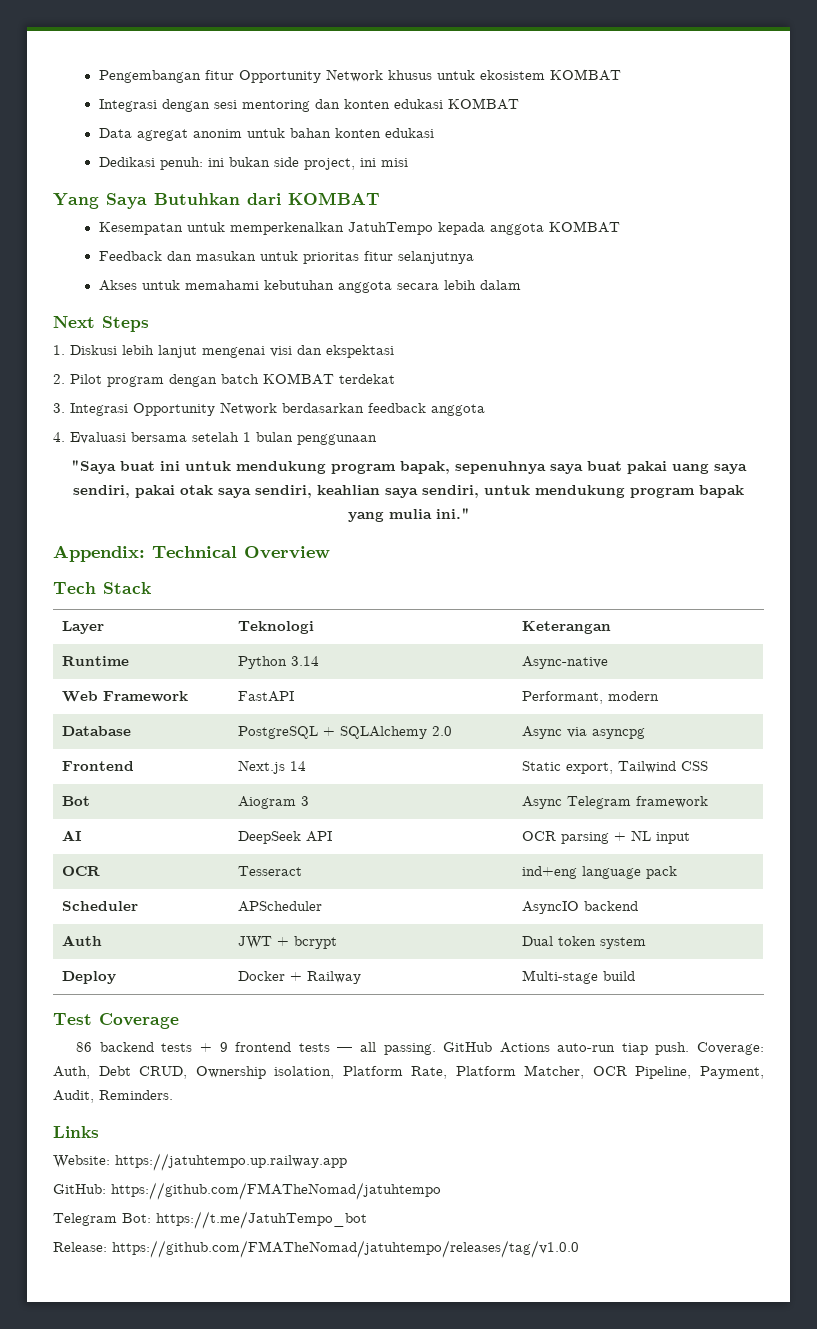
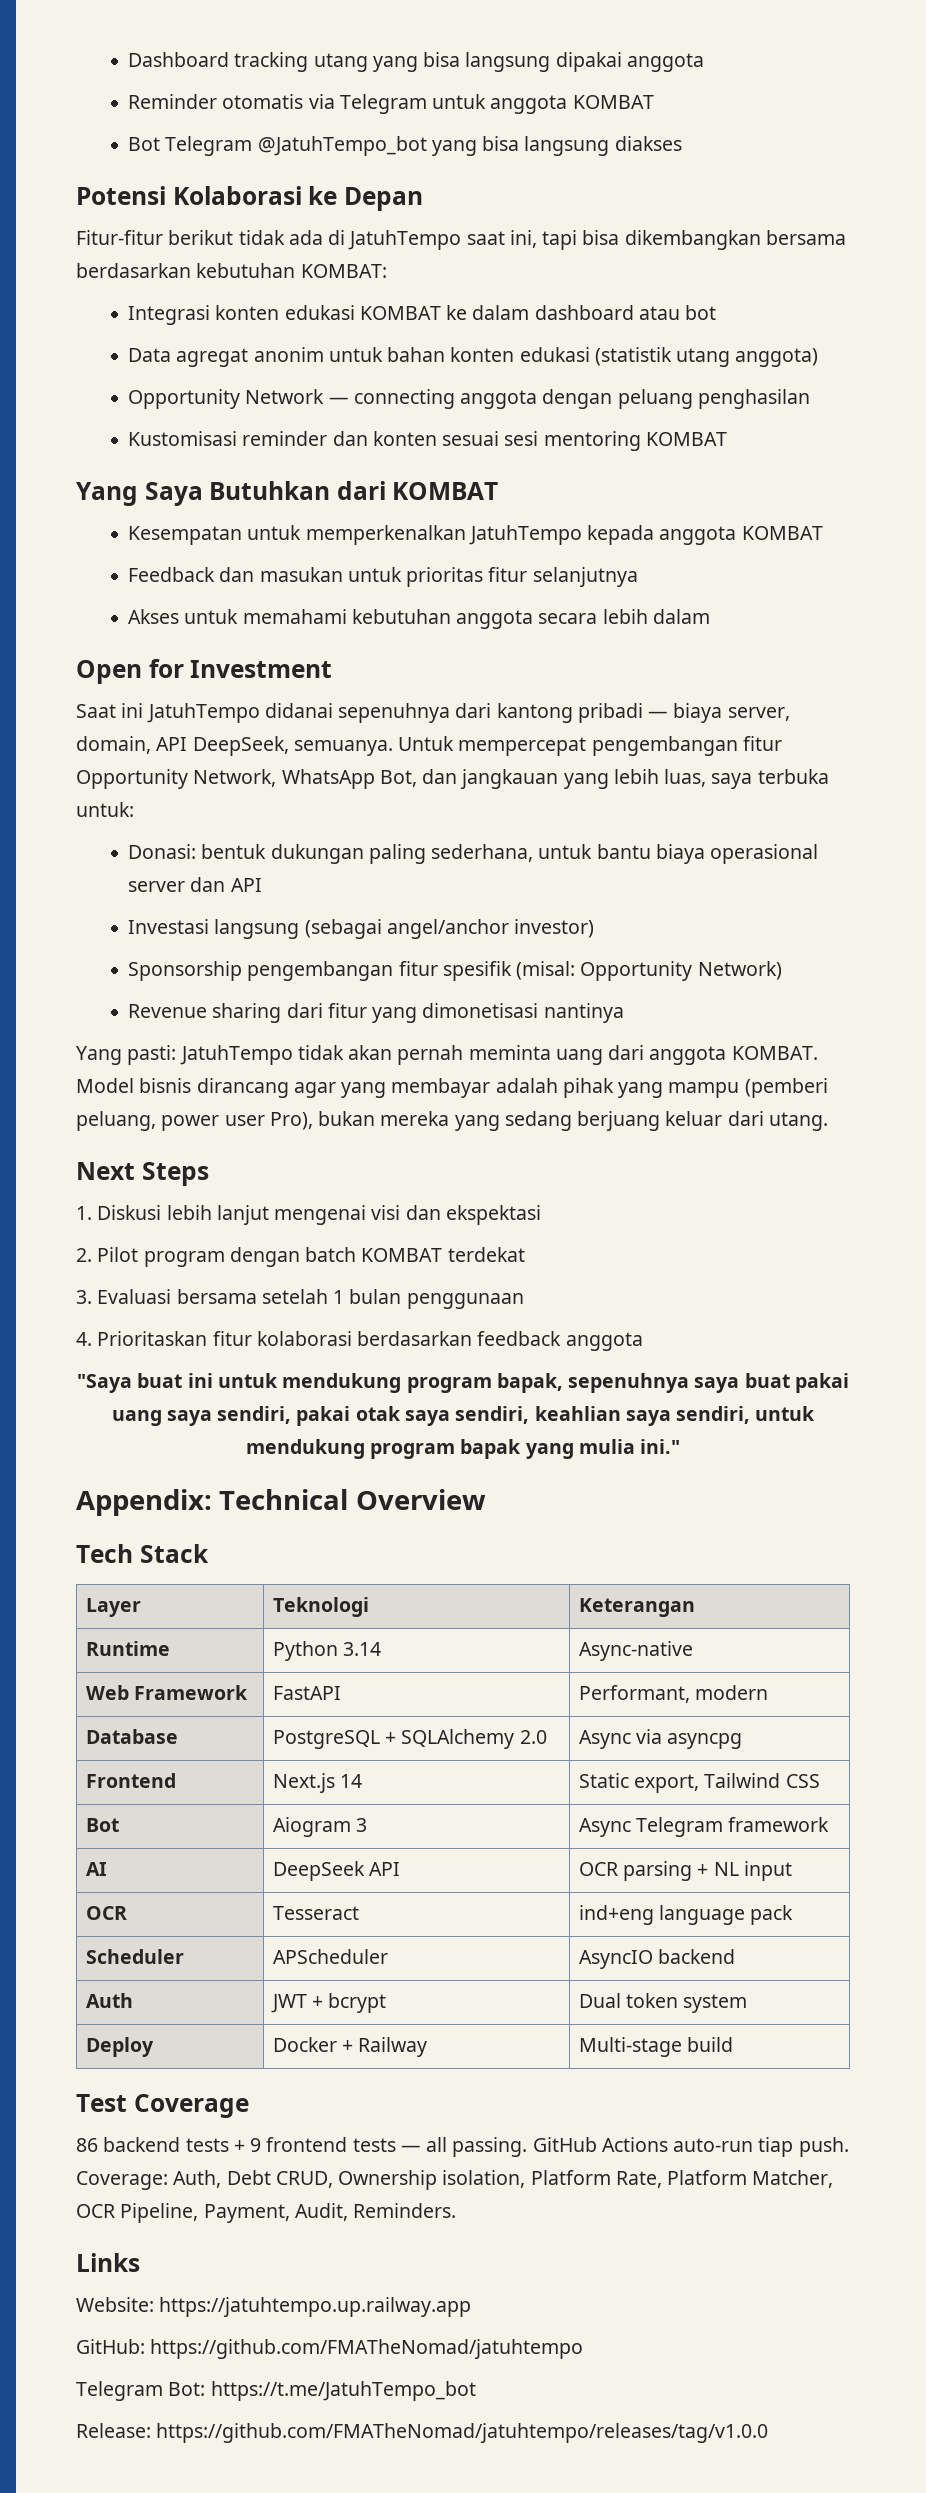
[98,69,621,83] [98,98,519,112] Pengembangan fitur Opportunity Network khusus untuk ekosistem KOMBAT // Integrasi dengan sesi mentoring dan konten edukasi KOMBAT -> [128,52,704,72] [128,94,654,114] [128,136,682,156] [76,186,423,211] [76,230,846,250] [76,263,387,278] [128,305,717,325] Dashboard tracking utang yang bisa langsung dipakai anggota // Reminder otomatis via Telegram untuk anggota KOMBAT // Bot Telegram @JatuhTempo_bot yang bisa langsung diakses // Potensi Kolaborasi ke Depan // Fitur-fitur berikut tidak ada di JatuhTempo saat ini, tapi bisa dikembangkan bersama berdasarkan kebutuhan KOMBAT: // Integrasi konten edukasi KOMBAT ke dalam dashboard atau bot
[98,157,408,170] // Dedikasi penuh: ini bukan side project, ini misi -> [594,347,819,367] [128,389,810,409] [128,431,727,451] (statistik utang anggota) // Opportunity Network — connecting anggota dengan peluang penghasilan // Kustomisasi reminder dan konten sesuai sesi mentoring KOMBAT
(521, 285) none -> [76,659,333,684] [76,703,790,723] [76,736,782,756] [76,769,829,789] [76,802,134,817] [128,844,819,864] [128,877,262,892] [128,919,595,939] [128,961,782,981] [128,1003,624,1023] [76,1045,818,1065] [76,1078,828,1098] [76,1111,828,1131] // Open for Investment // Saat ini JatuhTempo didanai sepenuhnya dari kantong pribadi — biaya server, domain, API DeepSeek, semuanya. Untuk mempercepat pengembangan fitur Opportunity Network, WhatsApp Bot, dan jangkauan yang lebih luas, saya terbuka untuk: // Donasi: bentuk dukungan paling sederhana, untuk bantu biaya operasional server dan API // Investasi langsung (sebagai angel/anchor investor) // Sponsorship pengembangan fitur spesifik (misal: Opportunity Network) // Revenue sharing dari fitur yang dimonetisasi nantinya // Yang pasti: JatuhTempo tidak akan pernah meminta uang dari anggota KOMBAT. Model bisnis dirancang agar yang membayar adalah pihak yang mampu (pemberi peluang, power user Pro), bukan mereka yang sedang berjuang keluar dari utang.
[70,402,485,416] [53,432,65,442] Integrasi Opportunity Network berdasarkan feedback anggota // 4. -> (92, 1297) none
(377, 439) none -> [76,1331,643,1351] // 4. Prioritaskan fitur kolaborasi berdasarkan feedback anggota

